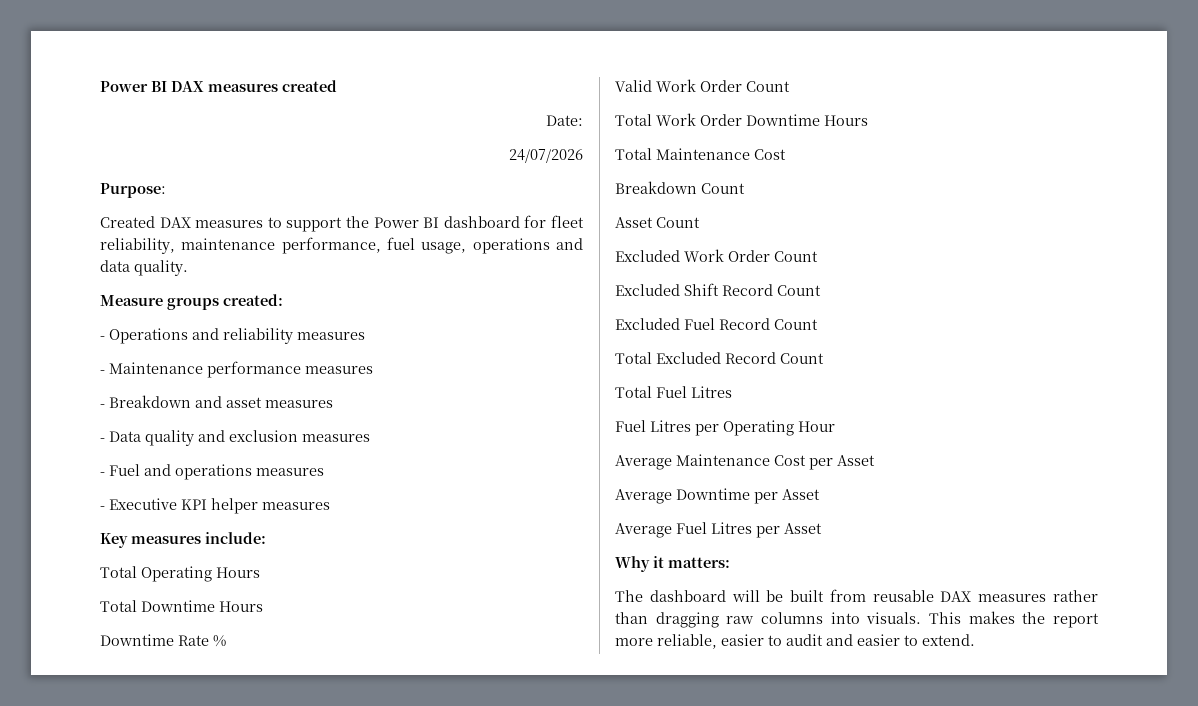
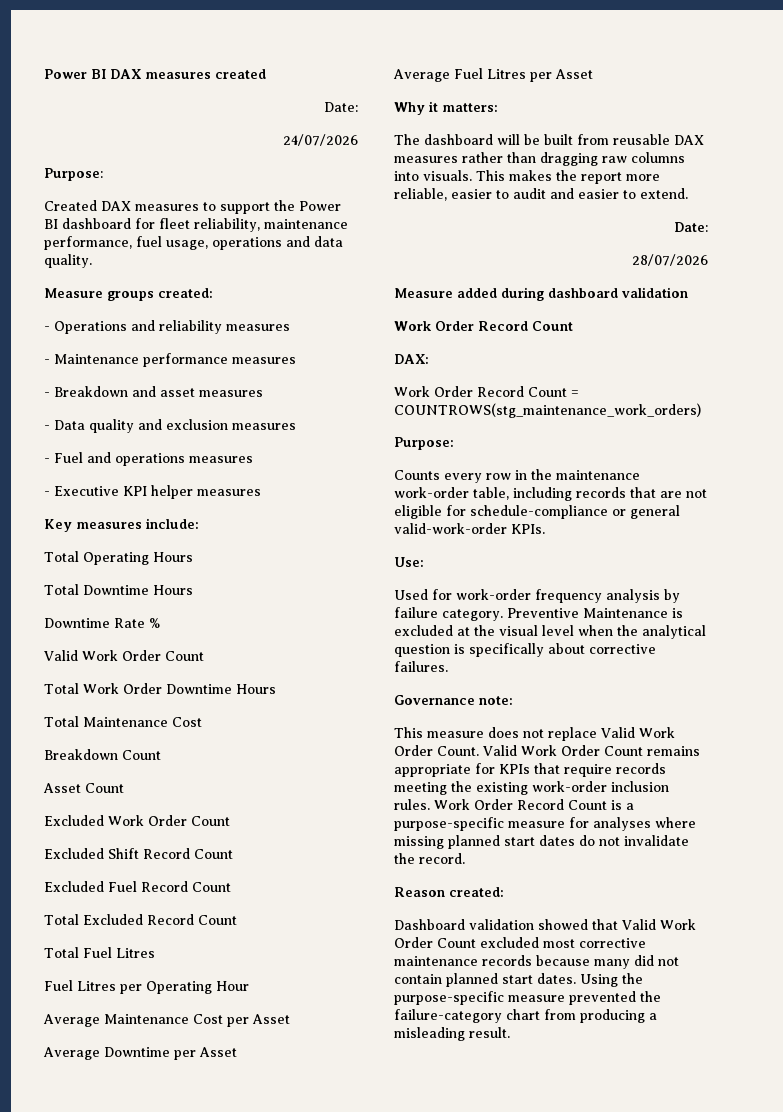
(975, 640) none -> [674,222,708,232] [632,254,708,266] [394,287,688,301] [394,321,573,331] [394,354,429,364] [394,386,579,397] [394,403,701,418] [394,437,454,450] [394,469,640,483] [394,487,707,501] [394,505,680,519] [394,523,545,534] [394,557,424,567] [394,589,680,603] [394,607,683,621] [394,625,706,639] [394,643,656,657] [394,661,448,672] [394,695,513,705] [394,727,675,741] [394,745,700,756] [394,763,666,777] [394,781,669,795] [394,799,634,810] [394,817,696,831] [394,835,689,849] [394,853,465,864] [394,887,504,897] [394,919,696,930] [394,937,646,948] [394,955,679,969] [394,973,643,987] [394,991,661,1005] [394,1009,657,1023] [394,1027,510,1041] // Date: // 28/07/2026 // Measure added during dashboard validation // Work Order Record Count // DAX: // Work Order Record Count = COUNTROWS(stg_maintenance_work_orders) // Purpose: // Counts every row in the maintenance work-order table, including records that are not eligible for schedule-compliance or general valid-work-order KPIs. // Use: // Used for work-order frequency analysis by failure category. Preventive Maintenance is excluded at the visual level when the analytical question is specifically about corrective failures. // Governance note: // This measure does not replace Valid Work Order Count. Valid Work Order Count remains appropriate for KPIs that require records meeting the existing work-order inclusion rules. Work Order Record Count is a purpose-specific measure for analyses where missing planned start dates do not invalidate the record. // Reason created: // Dashboard validation showed that Valid Work Order Count excluded most corrective maintenance records because many did not contain planned start dates. Using the purpose-specific measure prevented the failure-category chart from producing a misleading result.

